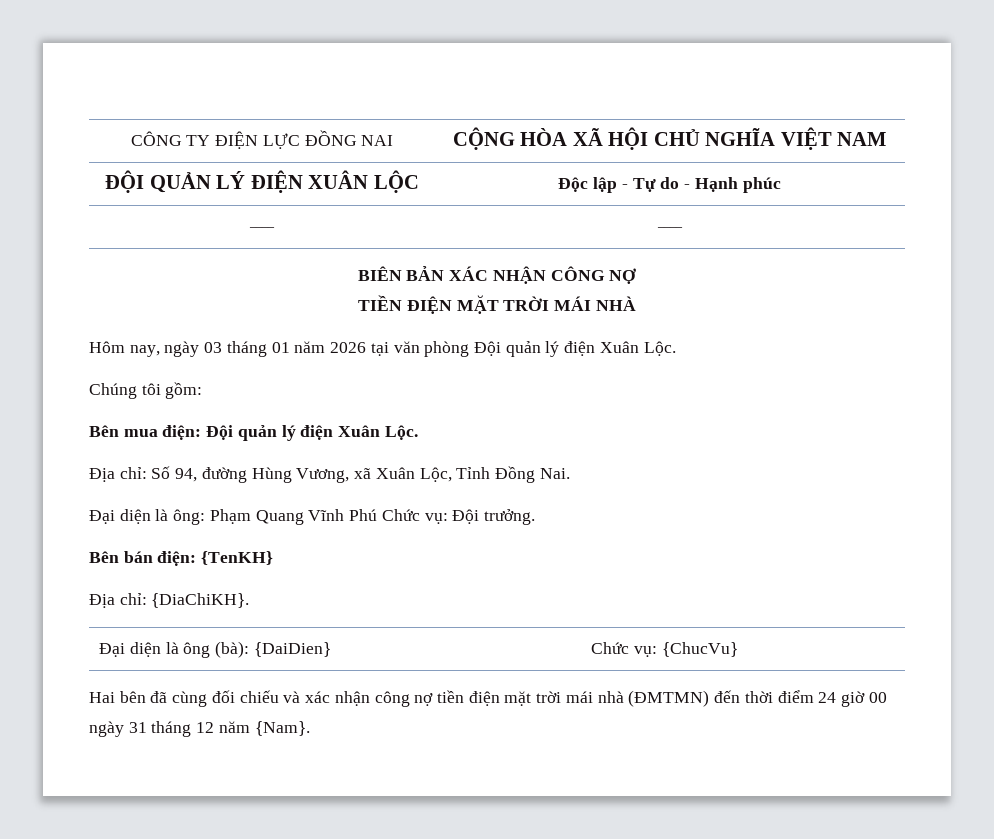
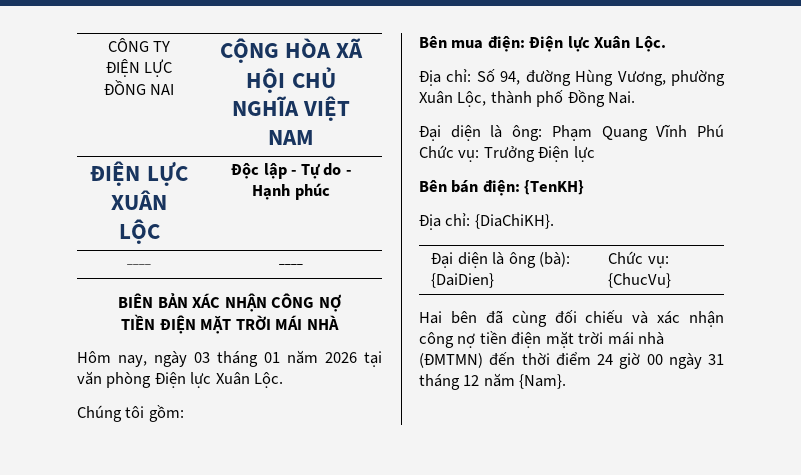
[105,170,303,193] ĐỘI QUẢN LÝ ĐIỆN -> [90,161,188,186] ĐIỆN LỰC
[473,341,596,357] Đội quản lý điện -> [154,372,212,388] Điện lực
[206,425,334,441] Đội quản lý điện -> [529,35,590,52] Điện lực
[354,468,372,479] xã -> [671,70,725,86] phường
[456,467,491,479] Tỉnh -> [490,90,564,107] thành phố
[452,509,535,525] Đội trưởng. -> [483,146,595,162] Trưởng Điện lực

